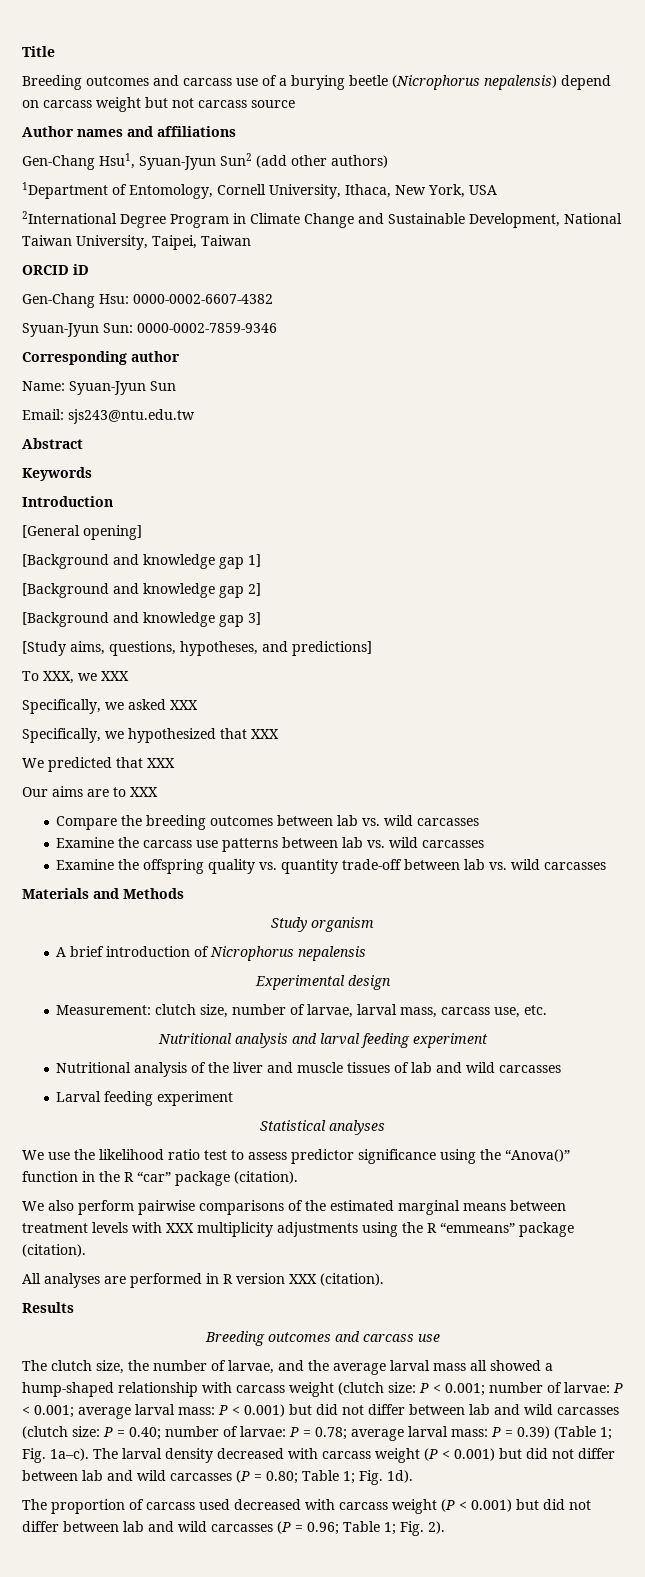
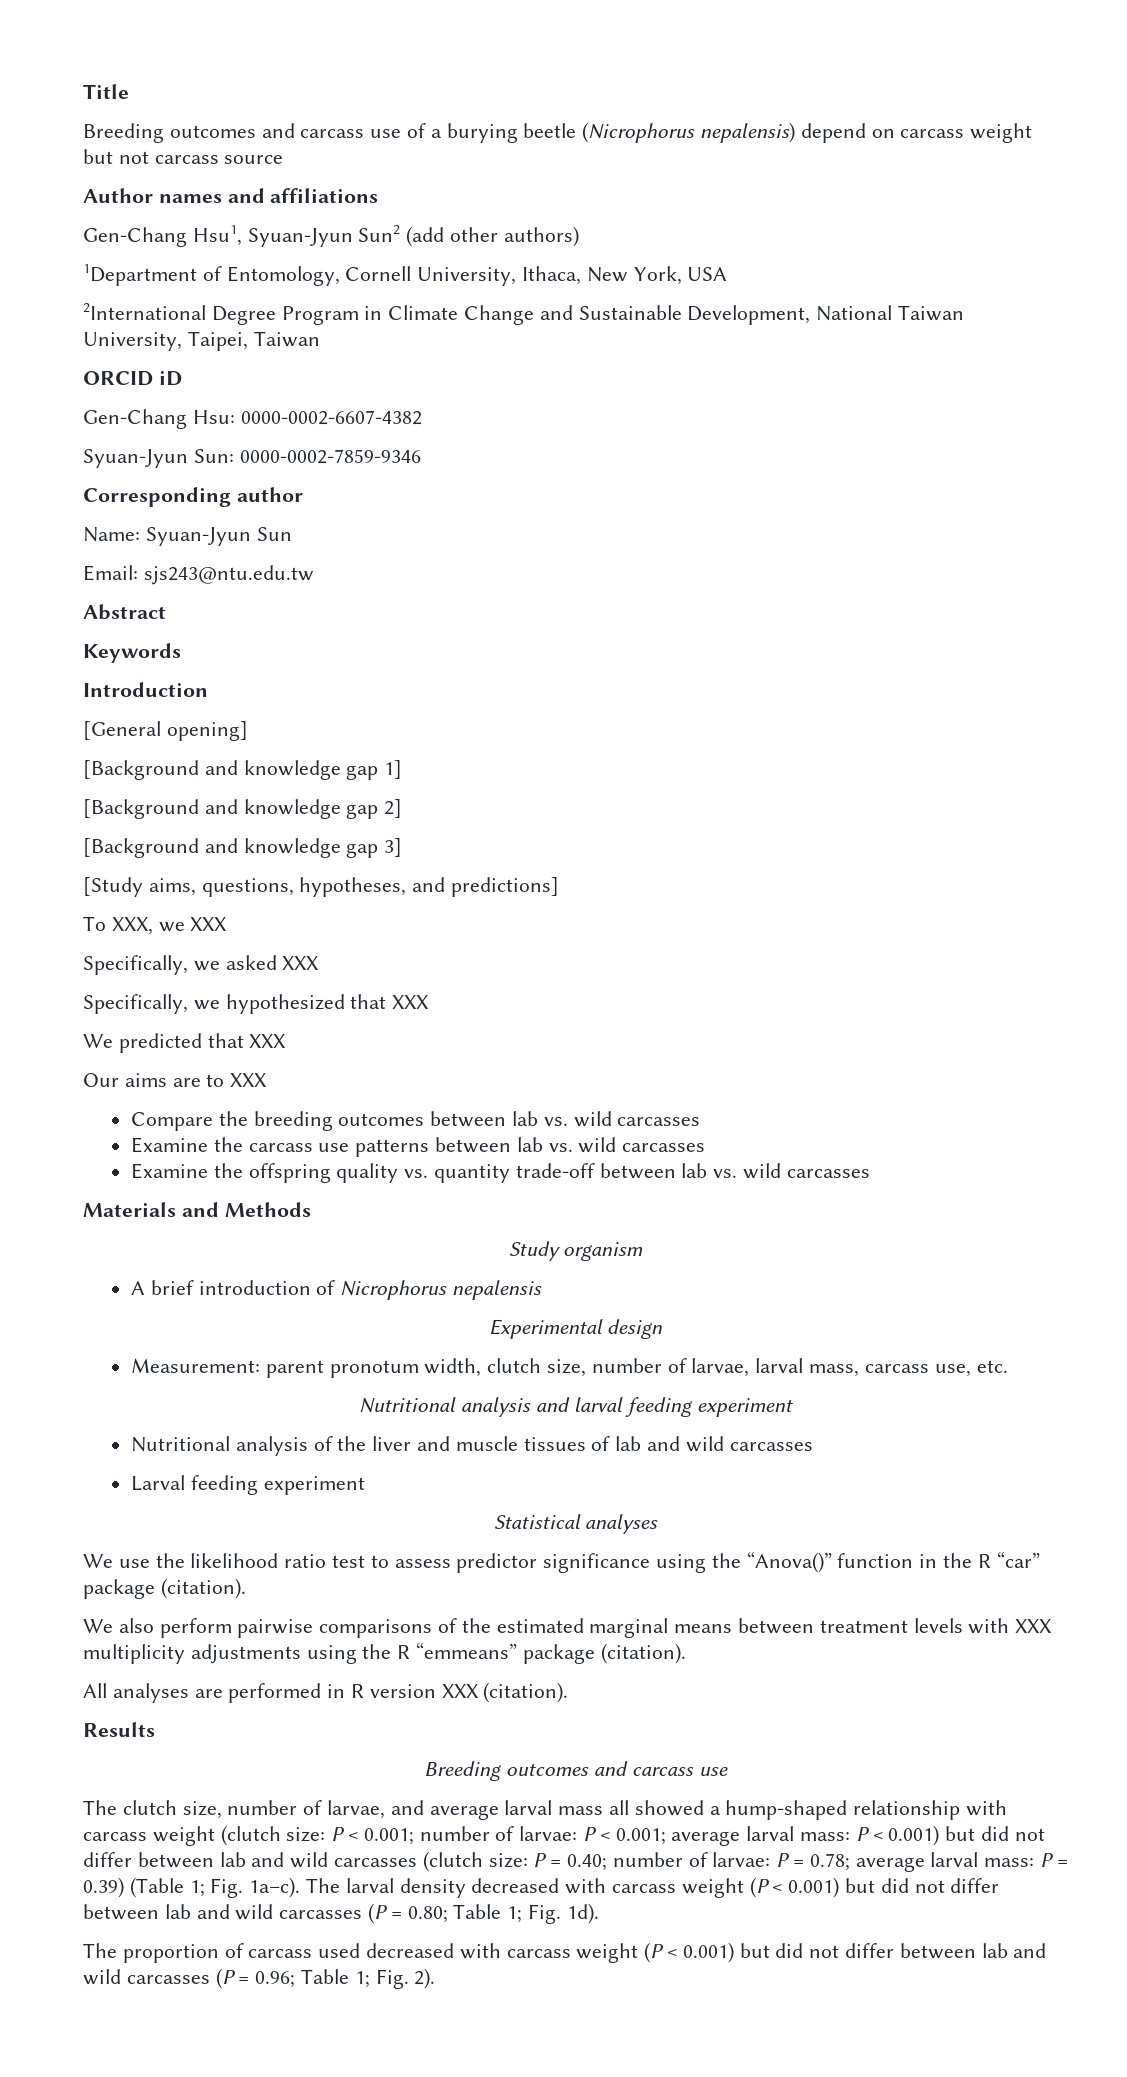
(152, 1010) none -> [265,1358,482,1378] parent pronotum width,
[128,1360,149,1371] the -> (222, 1810) none
[308,1360,329,1371] the -> (424, 1807) none

